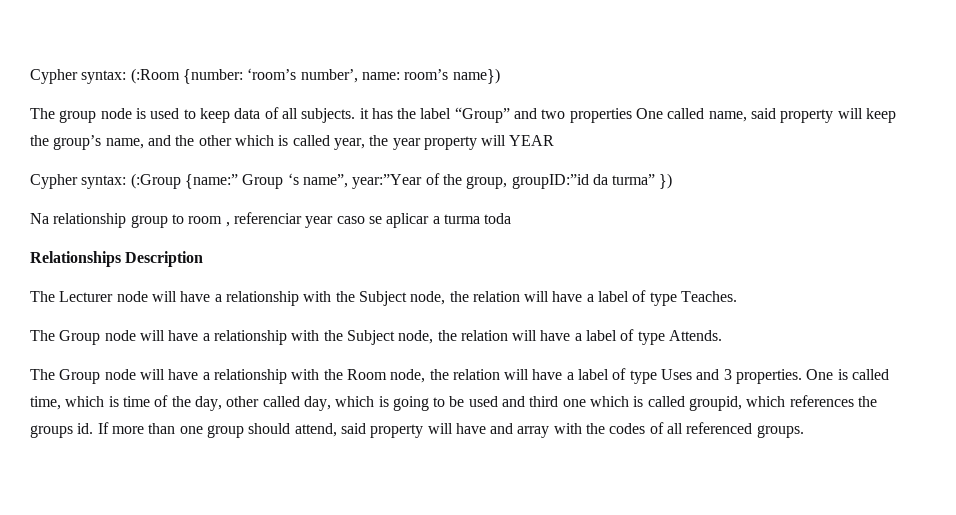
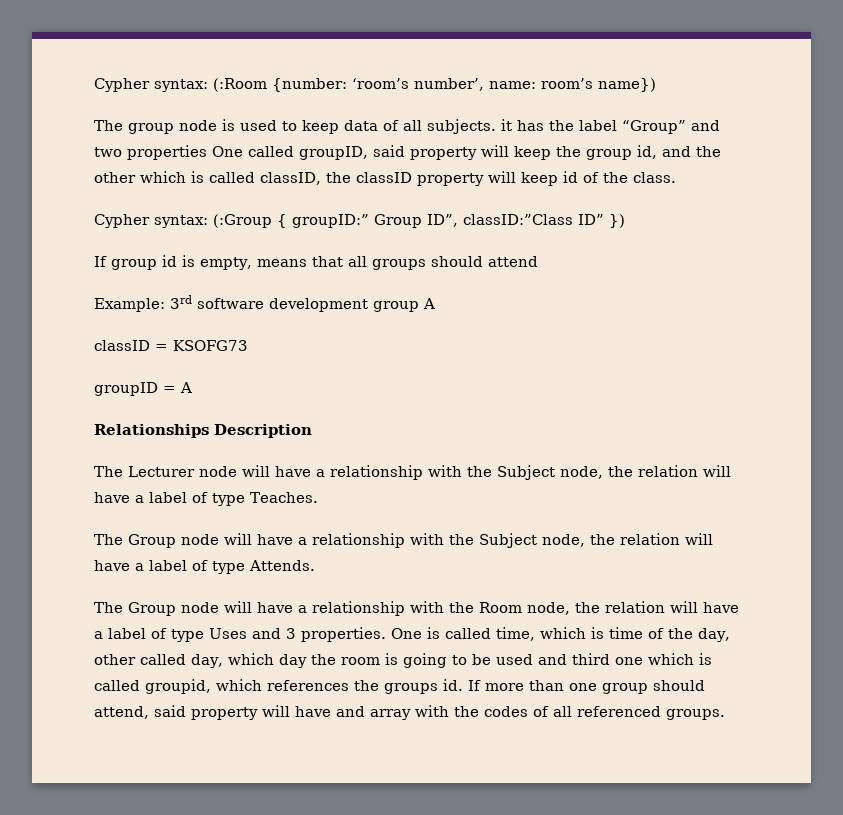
[708,111,747,122] name, -> [299,146,368,160] groupID,
[53,135,144,150] group’s name, -> [586,145,657,160] group id,
[333,135,555,150] [30,173,673,189] [30,212,512,228] year, the year property will YEAR // Cypher syntax: (:Group {name:” Group ‘s name”, year:”Year of the group, groupID:”id da turma” }) // Na relationship group to room , referenciar year caso se aplicar a turma toda -> [260,171,676,186] [94,214,625,228] [94,255,538,270] [94,295,435,312] [94,340,248,351] [94,382,192,396] classID, the classID property will keep id of the class. // Cypher syntax: (:Group { groupID:” Group ID”, classID:”Class ID” }) // If group id is empty, means that all groups should attend // Example: 3rd software development group A // classID = KSOFG73 // groupID = A
(375, 401) none -> [278,654,380,668] day the room

